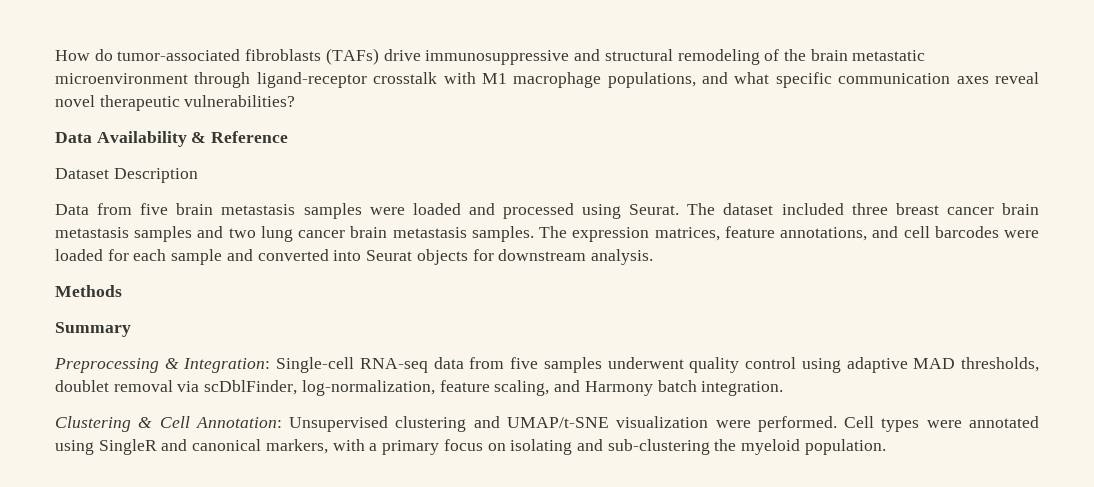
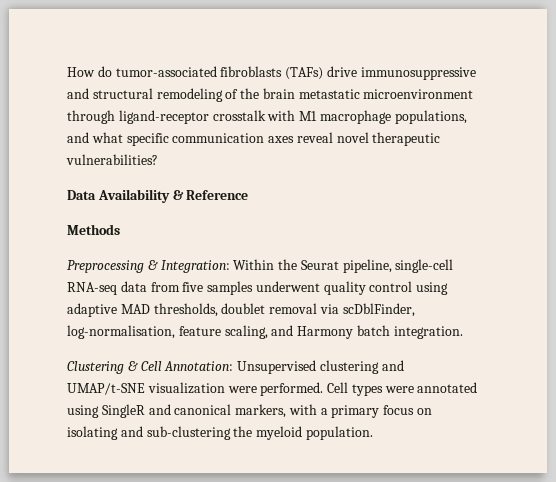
[55,168,198,183] [55,203,1039,219] [55,226,1040,242] [55,249,653,265] // Dataset Description // Data from five brain metastasis samples were loaded and processed using Seurat. The dataset included three breast cancer brain metastasis samples and two lung cancer brain metastasis samples. The expression matrices, feature annotations, and cell barcodes were loaded for each sample and converted into Seurat objects for downstream analysis. -> (249, 195) none
[55,322,131,337] // Summary -> (120, 229) none
[276,357,355,373] Single-cell -> [233,259,454,273] Within the Seurat pipeline, single-cell
[301,380,435,396] log-normalization, -> [67,325,175,339] log-normalisation,

